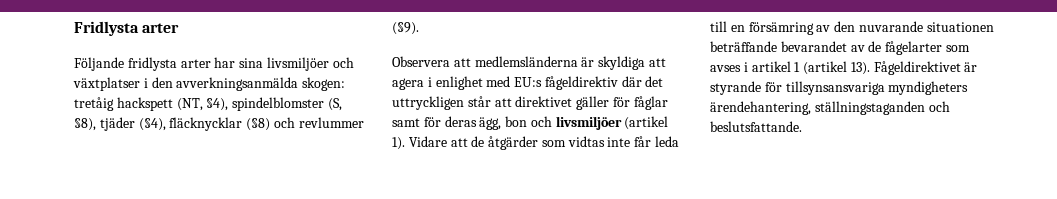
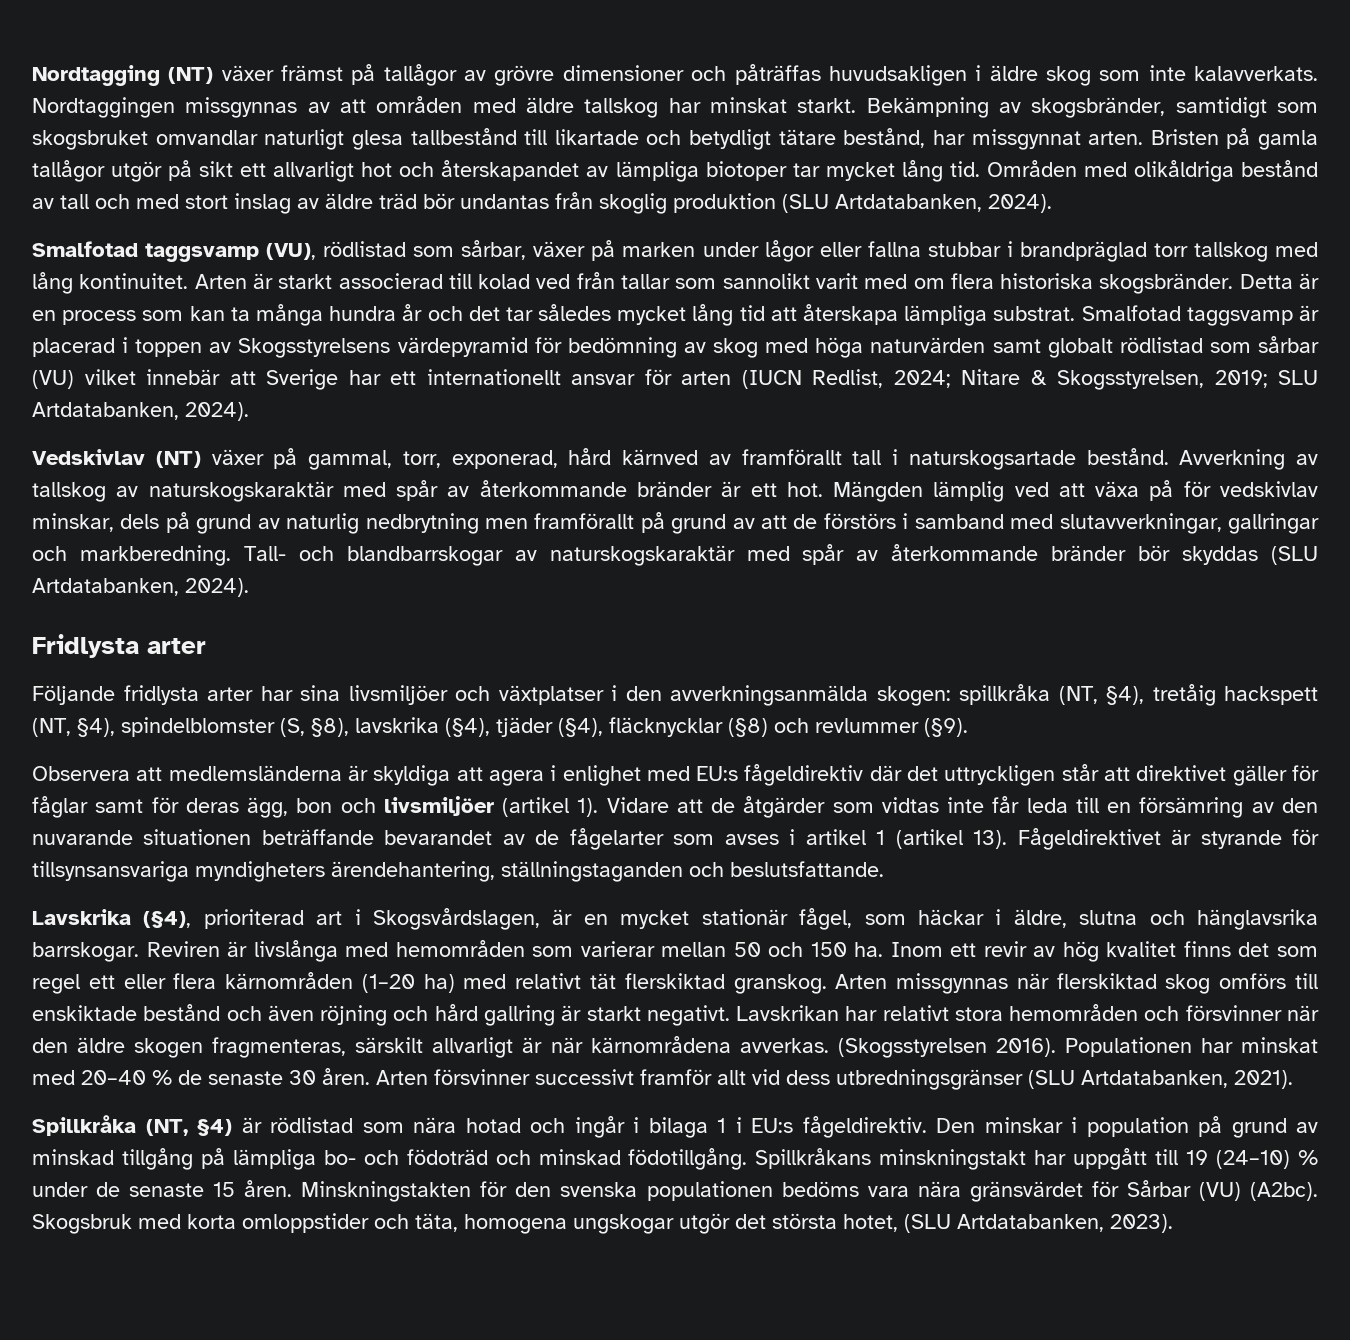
(74, 28) none -> [32,64,1318,86] [32,96,1318,118] [32,128,1318,150] [32,160,1318,182] [32,192,1052,214] [32,240,1318,262] [32,272,1319,294] [32,304,1319,326] [32,336,1319,358] [32,369,1318,390] [32,402,249,421] [32,448,1318,470] [32,480,1319,502] [32,512,1320,534] [32,544,1318,566] [32,578,249,597] Nordtagging (NT) växer främst på tallågor av grövre dimensioner och påträffas huvudsakligen i äldre skog som inte kalavverkats. Nordtaggingen missgynnas av att områden med äldre tallskog har minskat starkt. Bekämpning av skogsbränder, samtidigt som skogsbruket omvandlar naturligt glesa tallbestånd till likartade och betydligt tätare bestånd, har missgynnat arten. Bristen på gamla tallågor utgör på sikt ett allvarligt hot och återskapandet av lämpliga biotoper tar mycket lång tid. Områden med olikåldriga bestånd av tall och med stort inslag av äldre träd bör undantas från skoglig produktion (SLU Artdatabanken, 2024). // Smalfotad taggsvamp (VU), rödlistad som sårbar, växer på marken under lågor eller fallna stubbar i brandpräglad torr tallskog med lång kontinuitet. Arten är starkt associerad till kolad ved från tallar som sannolikt varit med om flera historiska skogsbränder. Detta är en process som kan ta många hundra år och det tar således mycket lång tid att återskapa lämpliga substrat. Smalfotad taggsvamp är placerad i toppen av Skogsstyrelsens värdepyramid för bedömning av skog med höga naturvärden samt globalt rödlistad som sårbar (VU) vilket innebär att Sverige har ett internationellt ansvar för arten (IUCN Redlist, 2024; Nitare & Skogsstyrelsen, 2019; SLU Artdatabanken, 2024). // Vedskivlav (NT) växer på gammal, torr, exponerad, hård kärnved av framförallt tall i naturskogsartade bestånd. Avverkning av tallskog av naturskogskaraktär med spår av återkommande bränder är ett hot. Mängden lämplig ved att växa på för vedskivlav minskar, dels på grund av naturlig nedbrytning men framförallt på grund av att de förstörs i samband med slutavverkningar, gallringar och markberedning. Tall- och blandbarrskogar av naturskogskaraktär med spår av återkommande bränder bör skyddas (SLU Artdatabanken, 2024). //
(346, 84) none -> [959,684,1144,705] spillkråka (NT, §4),
(96, 124) none -> [355,717,490,737] lavskrika (§4),
(802, 126) none -> [32,908,1318,930] [32,940,1319,962] [32,972,1319,994] [32,1004,1320,1026] [32,1036,1319,1058] [32,1068,1293,1090] [32,1115,1318,1138] [32,1148,1319,1170] [32,1180,1318,1202] [32,1213,1173,1234] // Lavskrika (§4), prioriterad art i Skogsvårdslagen, är en mycket stationär fågel, som häckar i äldre, slutna och hänglavsrika barrskogar. Reviren är livslånga med hemområden som varierar mellan 50 och 150 ha. Inom ett revir av hög kvalitet finns det som regel ett eller flera kärnområden (1–20 ha) med relativt tät flerskiktad granskog. Arten missgynnas när flerskiktad skog omförs till enskiktade bestånd och även röjning och hård gallring är starkt negativt. Lavskrikan har relativt stora hemområden och försvinner när den äldre skogen fragmenteras, särskilt allvarligt är när kärnområdena avverkas. (Skogsstyrelsen 2016). Populationen har minskat med 20–40 % de senaste 30 åren. Arten försvinner successivt framför allt vid dess utbredningsgränser (SLU Artdatabanken, 2021). // Spillkråka (NT, §4) är rödlistad som nära hotad och ingår i bilaga 1 i EU:s fågeldirektiv. Den minskar i population på grund av minskad tillgång på lämpliga bo- och födoträd och minskad födotillgång. Spillkråkans minskningstakt har uppgått till 19 (24–10) % under de senaste 15 åren. Minskningstakten för den svenska populationen bedöms vara nära gränsvärdet för Sårbar (VU) (A2bc). Skogsbruk med korta omloppstider och täta, homogena ungskogar utgör det största hotet, (SLU Artdatabanken, 2023).

